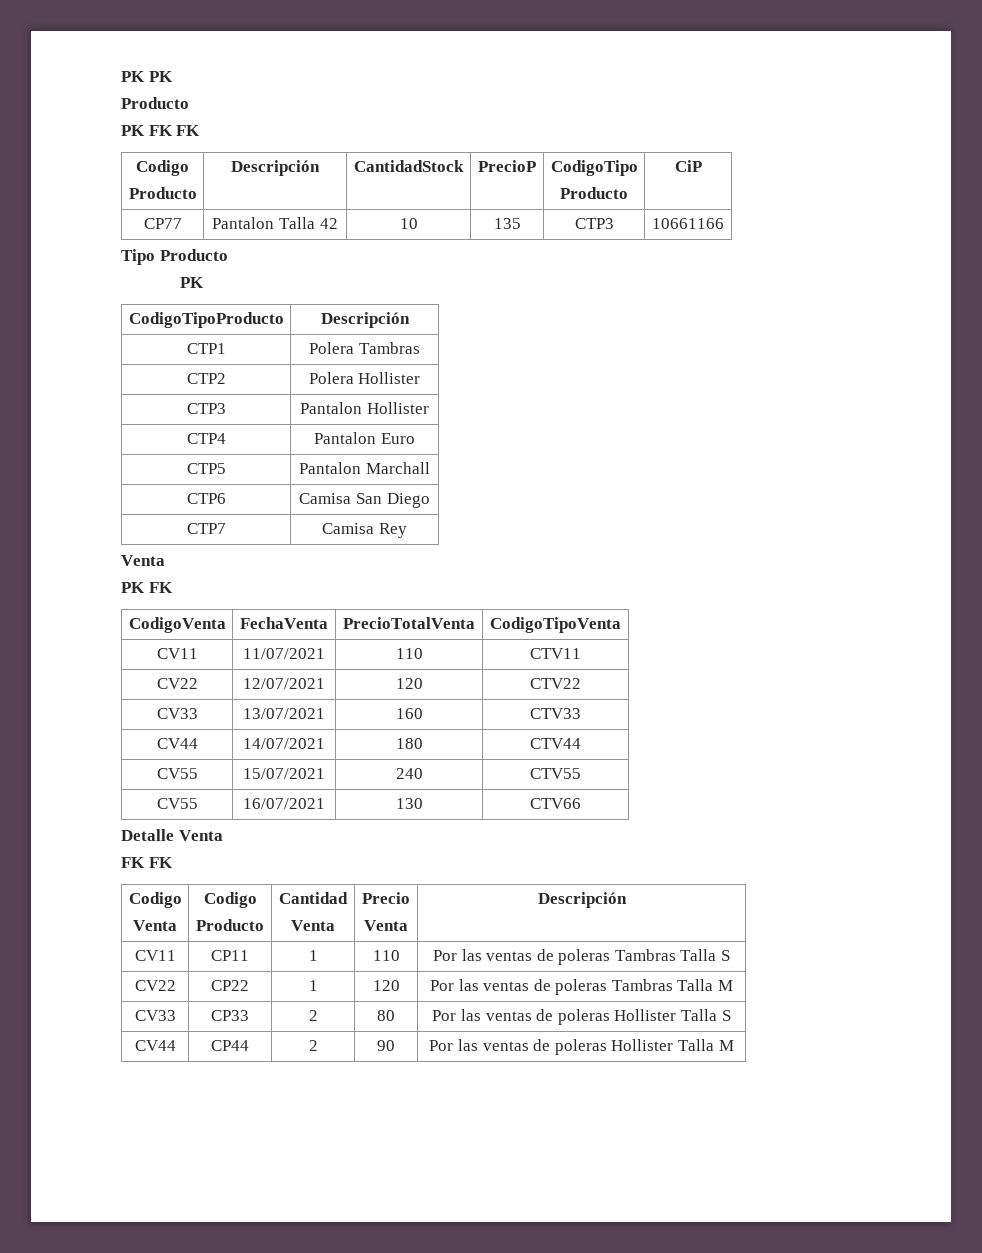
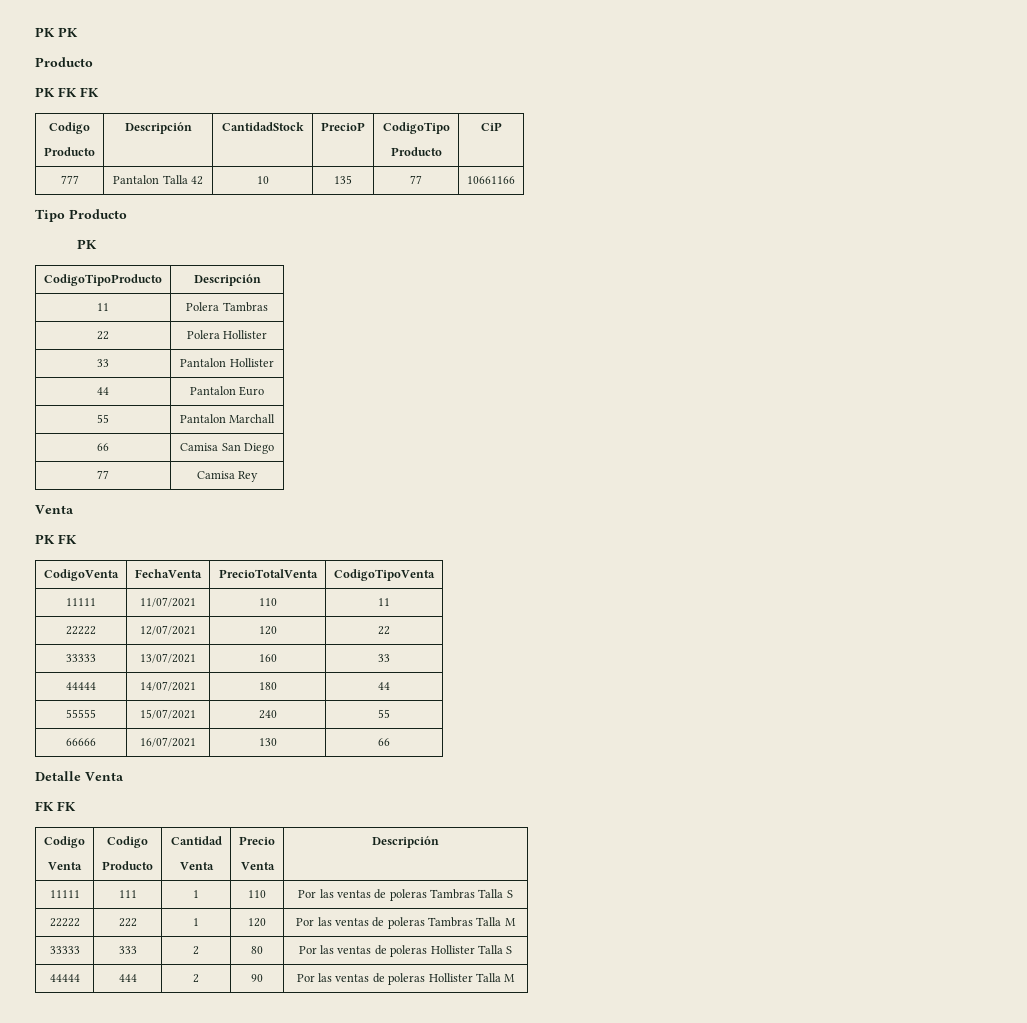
[143,218,182,229] CP77 -> [60,175,79,184] 777
[574,218,614,229] CTP3 -> [410,175,422,184] 77
[186,343,226,354] CTP1 -> [97,303,109,311] 11
[186,373,226,384] CTP2 -> [97,331,109,340] 22
[186,403,226,414] CTP3 -> [97,359,109,367] 33
[186,433,226,444] CTP4 -> [97,387,109,395] 44
[186,463,226,474] CTP5 -> [97,414,109,423] 55
[186,493,226,504] CTP6 -> [97,443,109,451] 66
[186,523,226,534] CTP7 -> [97,470,109,479] 77
[156,648,198,659] CV11 -> [66,598,96,606] 11111
[530,648,581,659] [156,678,198,689] CTV11 // CV22 -> [378,598,390,606] [66,626,96,635] 11 // 22222
[530,678,581,689] [156,708,198,719] CTV22 // CV33 -> [378,626,390,635] [66,654,96,662] 22 // 33333
[530,708,581,719] [156,738,198,749] CTV33 // CV44 -> [378,654,390,662] [66,682,96,690] 33 // 44444
[530,738,581,749] [156,768,198,779] CTV44 // CV55 -> [378,682,390,690] [66,709,96,718] 44 // 55555
[530,768,581,779] [156,798,198,809] CTV55 // CV55 -> [378,709,390,718] [66,738,96,746] 55 // 66666
[530,798,581,809] CTV66 -> [378,738,390,746] 66
[134,950,176,961] [211,950,249,961] CV11 | CP11 -> [49,890,80,898] [118,890,137,898] 11111 | 111
[134,980,176,991] [211,980,249,991] CV22 | CP22 -> [49,918,80,927] [118,918,137,927] 22222 | 222
[134,1010,176,1021] [211,1010,249,1021] CV33 | CP33 -> [49,946,80,954] [118,946,137,954] 33333 | 333
[134,1040,176,1051] [211,1040,249,1051] CV44 | CP44 -> [49,974,80,982] [118,974,137,982] 44444 | 444

